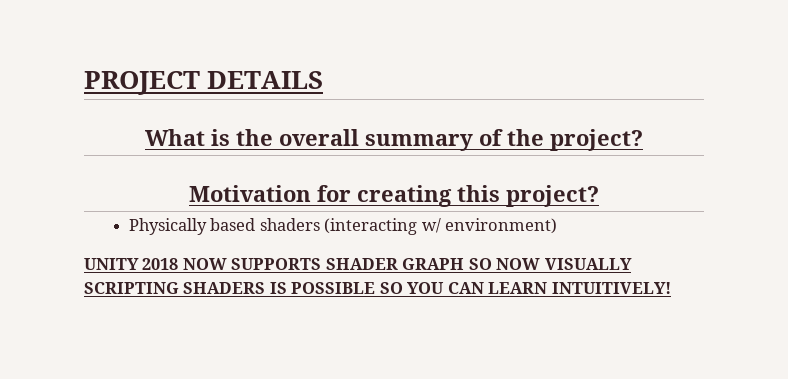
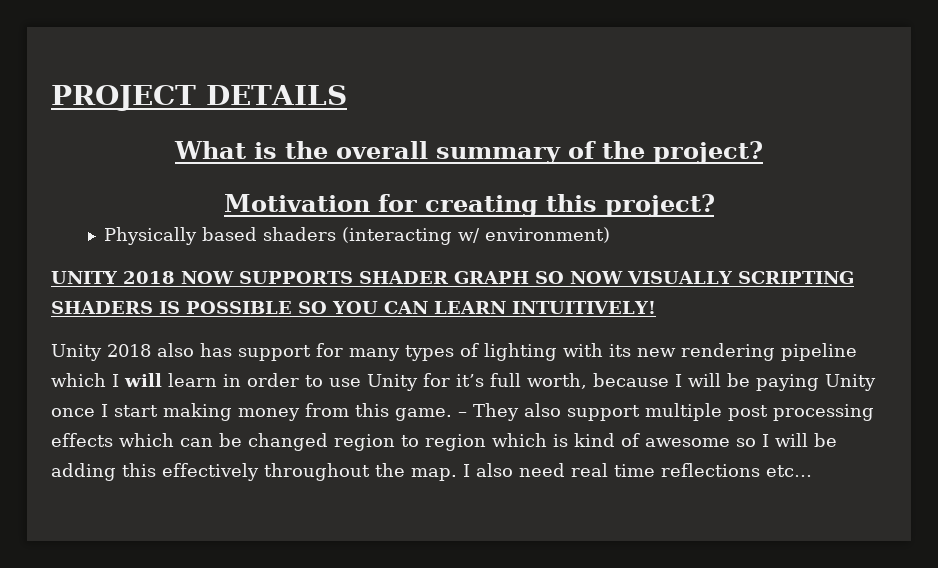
(671, 288) none -> [51,343,857,361] [51,373,876,391] [51,403,874,421] [51,433,837,451] [51,463,812,481] // Unity 2018 also has support for many types of lighting with its new rendering pipeline which I will learn in order to use Unity for it’s full worth, because I will be paying Unity once I start making money from this game. – They also support multiple post processing effects which can be changed region to region which is kind of awesome so I will be adding this effectively throughout the map. I also need real time reflections etc…

